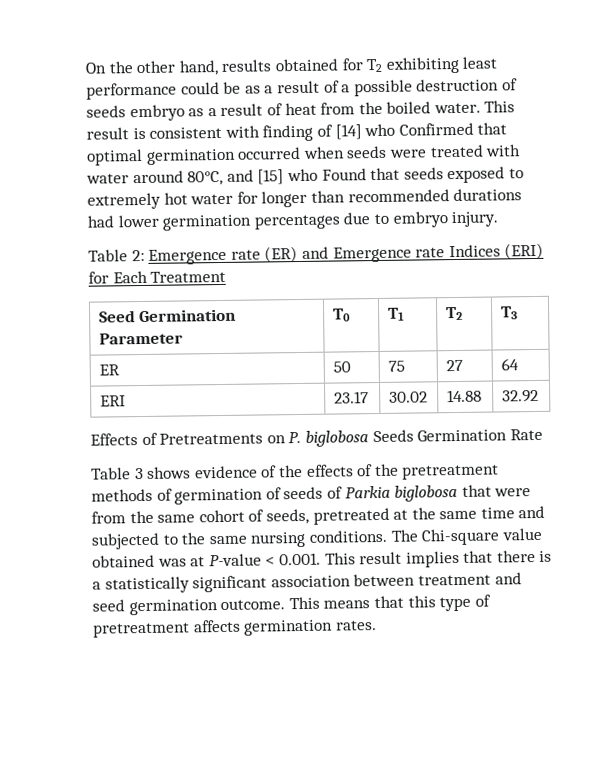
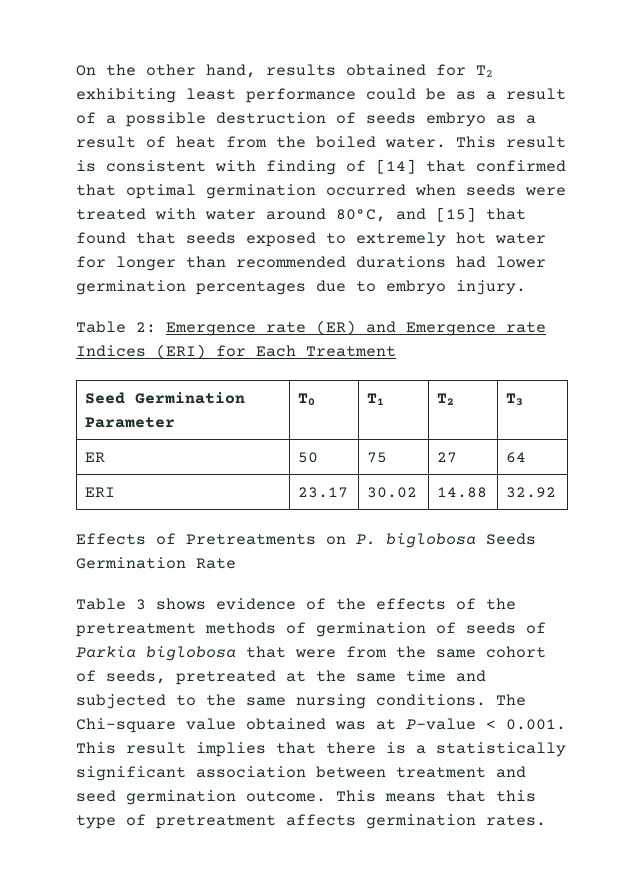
[364,122,474,137] who Confirmed -> [426,160,566,172] that confirmed
[286,168,367,182] who Found -> [486,208,526,220] [76,232,126,244] that found

